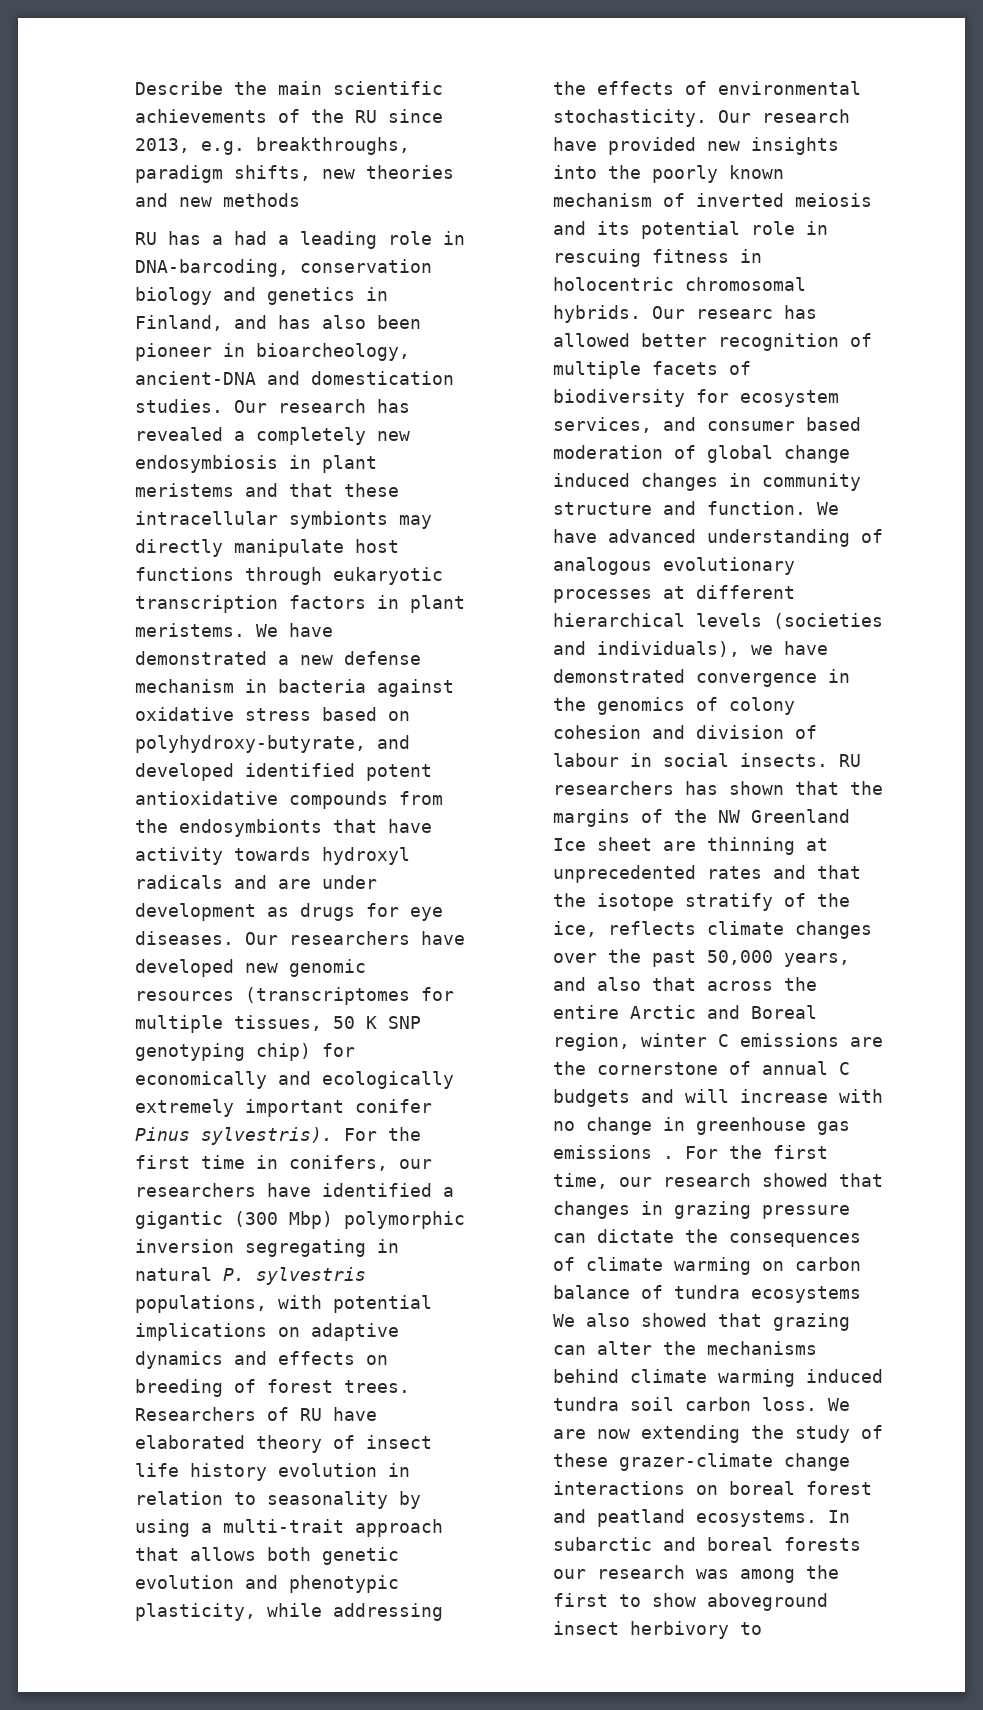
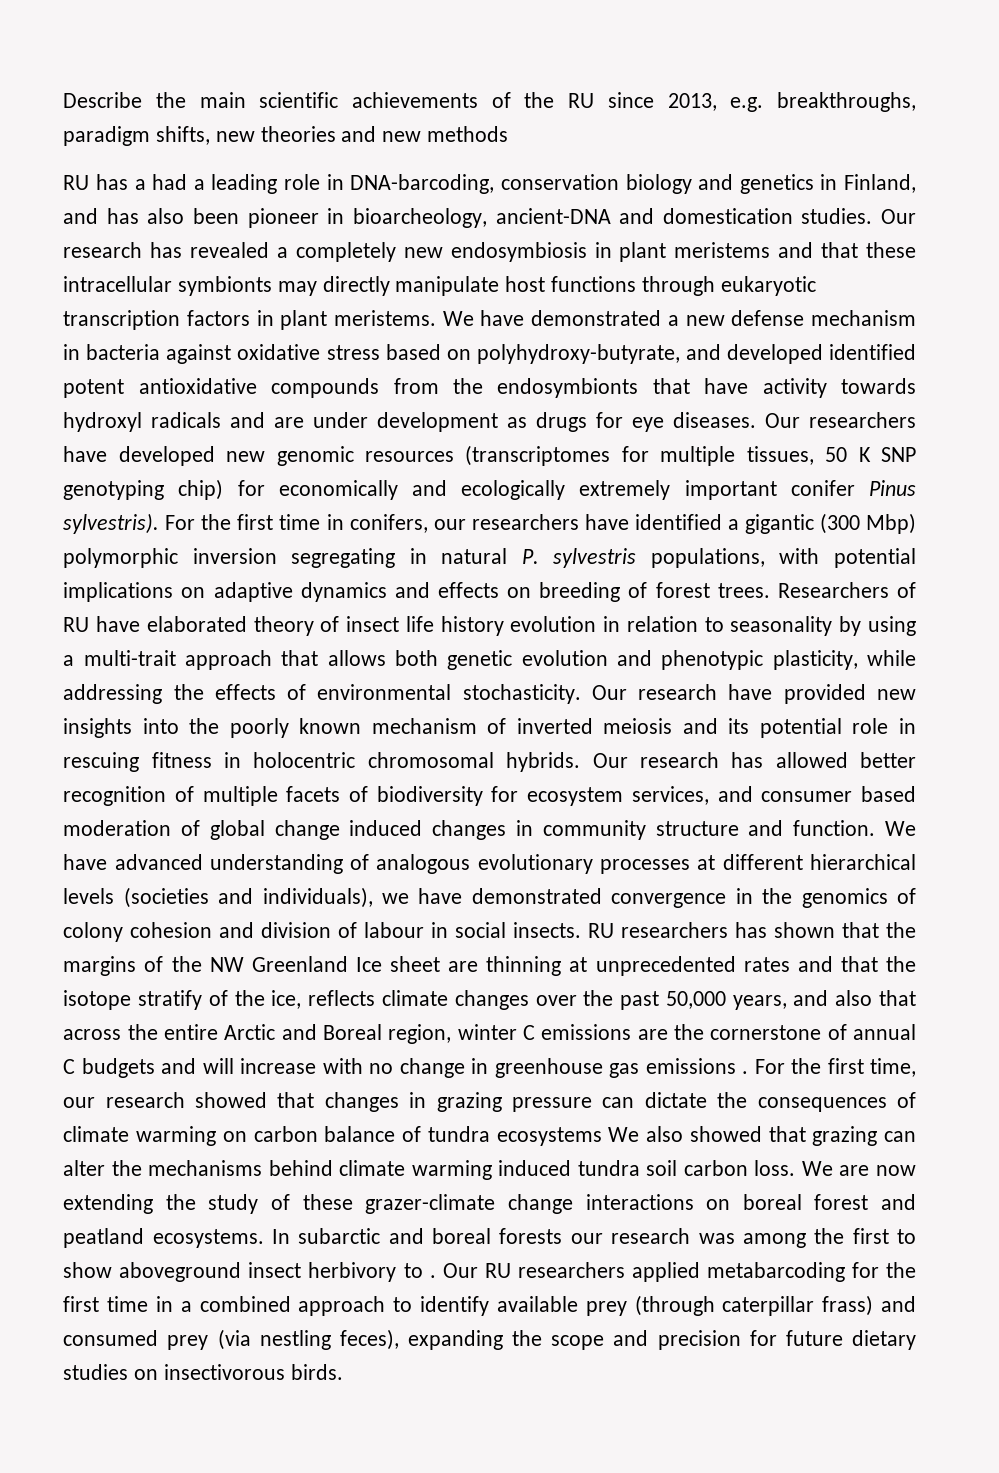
[695,309,773,319] researc -> [639,752,719,768] research
(762, 1628) none -> [429,1262,916,1282] [63,1295,916,1316] [63,1329,916,1350] [63,1364,343,1380] . Our RU researchers applied metabarcoding for the first time in a combined approach to identify available prey (through caterpillar frass) and consumed prey (via nestling feces), expanding the scope and precision for future dietary studies on insectivorous birds.

